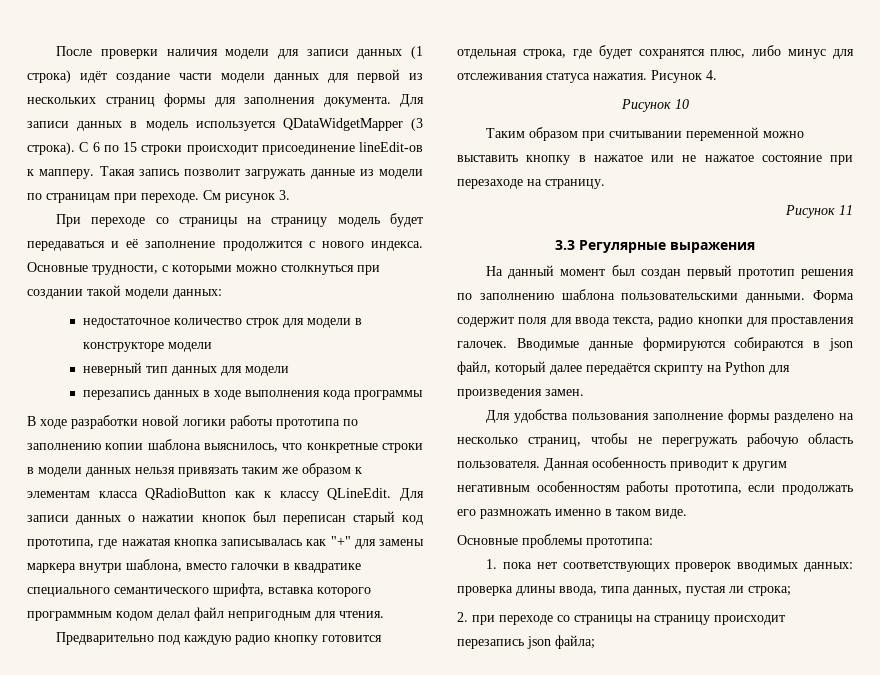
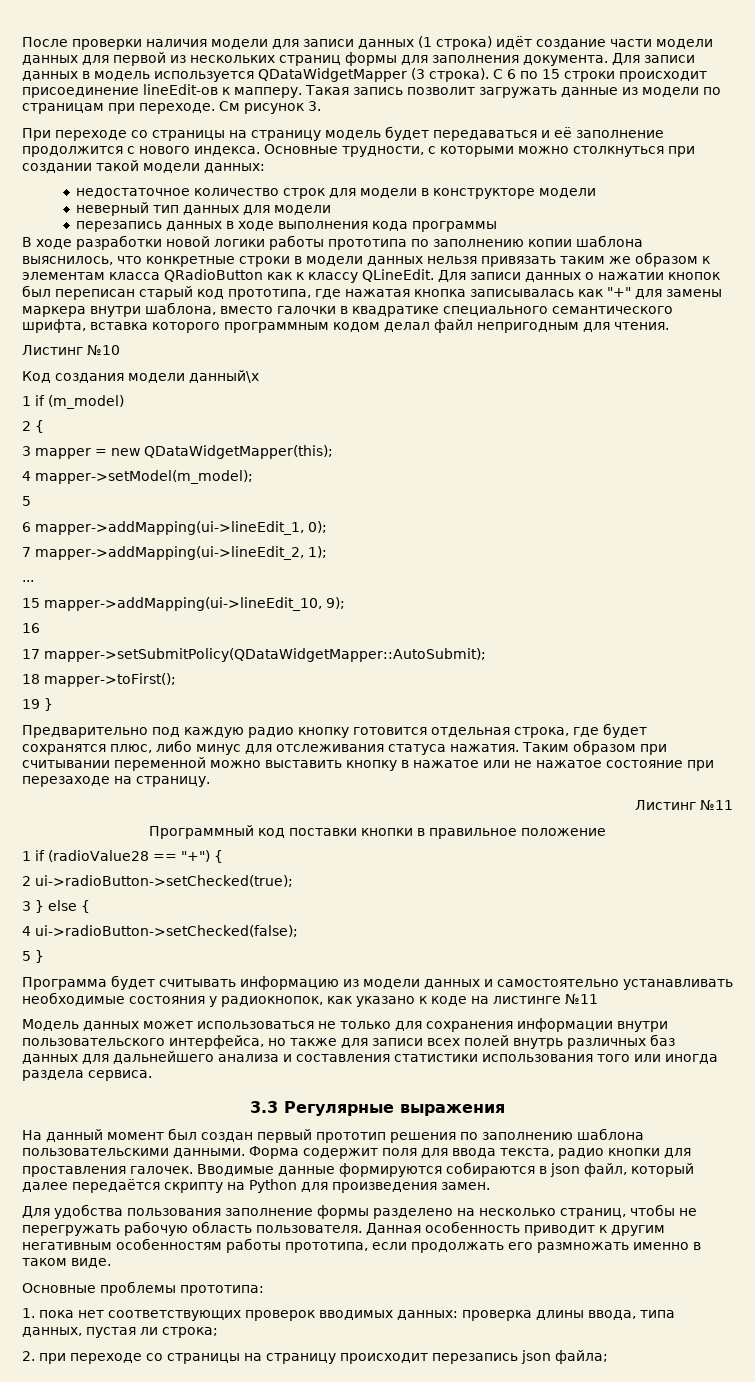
(384, 614) none -> [22,345,120,355] [22,370,259,383] [22,395,124,409] [22,420,44,433] [22,445,333,459] [22,470,253,484] [22,496,31,506] [22,521,327,535] [22,546,327,560] [22,580,34,582] [22,597,345,611] [22,623,40,633] [22,648,486,662] [22,673,176,687] [22,698,53,711] // Листинг №10 // Код создания модели данный\х // 1 if (m_model) // 2 { // 3 mapper = new QDataWidgetMapper(this); // 4 mapper->setModel(m_model); // 5 // 6 mapper->addMapping(ui->lineEdit_1, 0); // 7 mapper->addMapping(ui->lineEdit_2, 1); // ... // 15 mapper->addMapping(ui->lineEdit_10, 9); // 16 // 17 mapper->setSubmitPolicy(QDataWidgetMapper::AutoSubmit); // 18 mapper->toFirst(); // 19 }
[651,70,717,83] [620,99,689,112] Рисунок 4. // Рисунок 10 // -> (519, 748) none
[785,205,853,218] Рисунок 11 -> [635,800,733,810] [149,825,606,839] [22,850,223,863] [22,875,293,887] [22,900,90,913] [22,925,298,937] [22,950,44,963] [22,975,733,990] [22,992,598,1007] [22,1018,668,1032] [22,1034,675,1049] [22,1051,718,1064] [22,1070,152,1081] Листинг №11 // Программный код поставки кнопки в правильное положение // 1 if (radioValue28 == "+") { // 2 ui->radioButton->setChecked(true); // 3 } else { // 4 ui->radioButton->setChecked(false); // 5 } // Программа будет считывать информацию из модели данных и самостоятельно устанавливать необходимые состояния у радиокнопок, как указано к коде на листинге №11 // Модель данных может использоваться не только для сохранения информации внутри пользовательского интерфейса, но также для записи всех полей внутрь различных баз данных для дальнейшего анализа и составления статистики использования того или иногда раздела сервиса.

